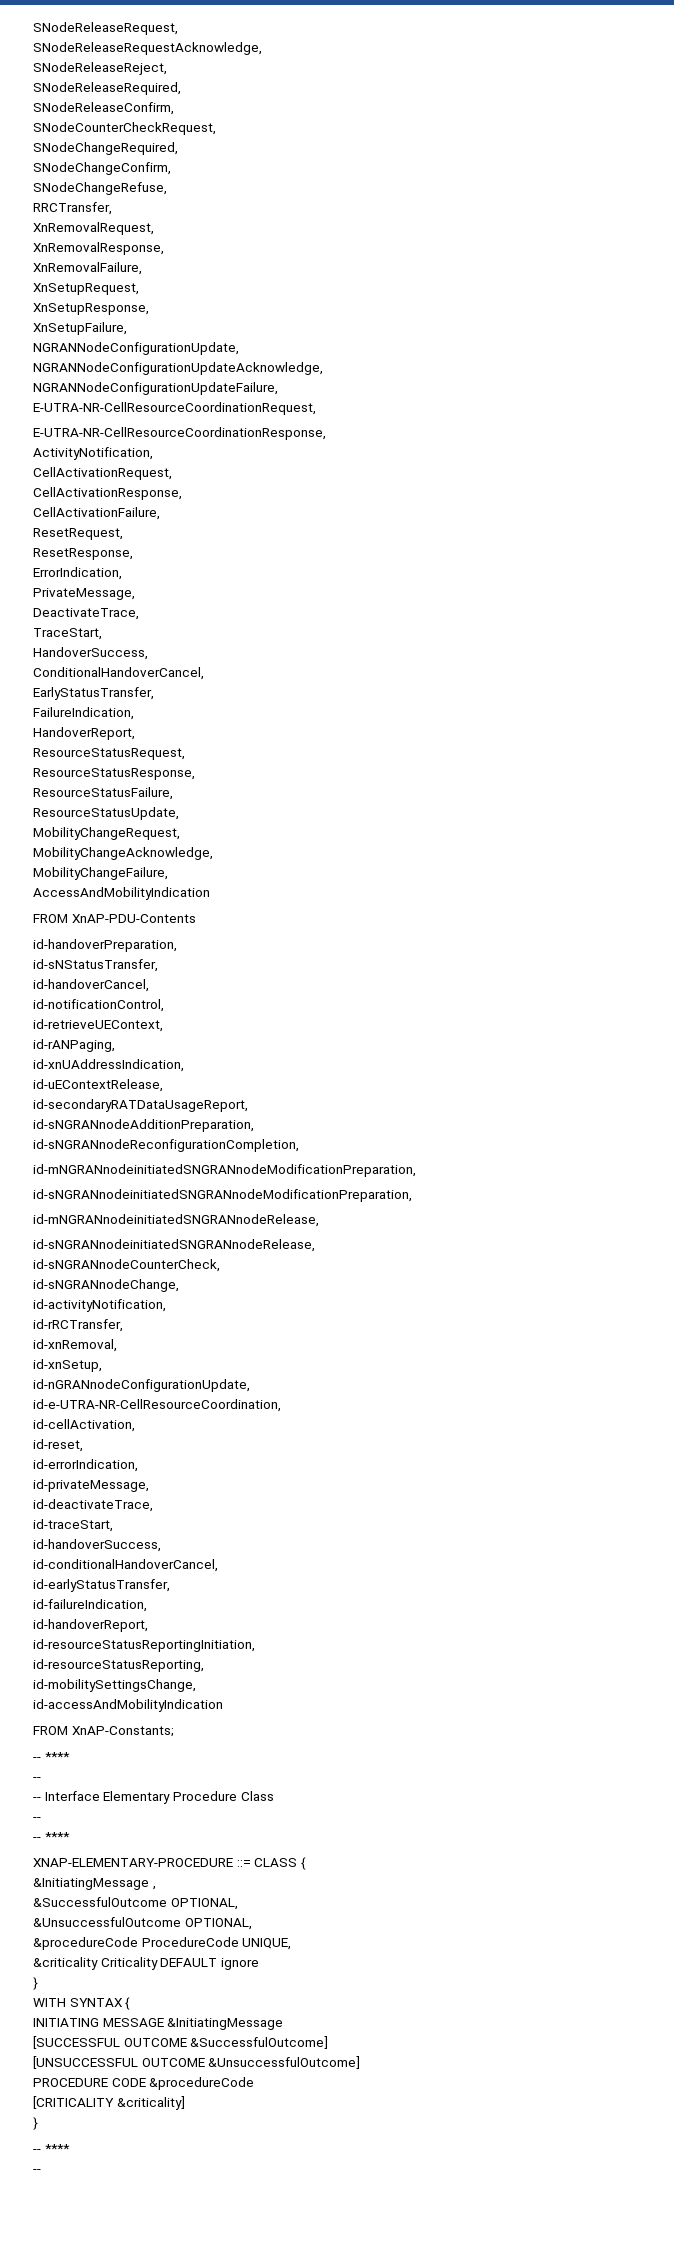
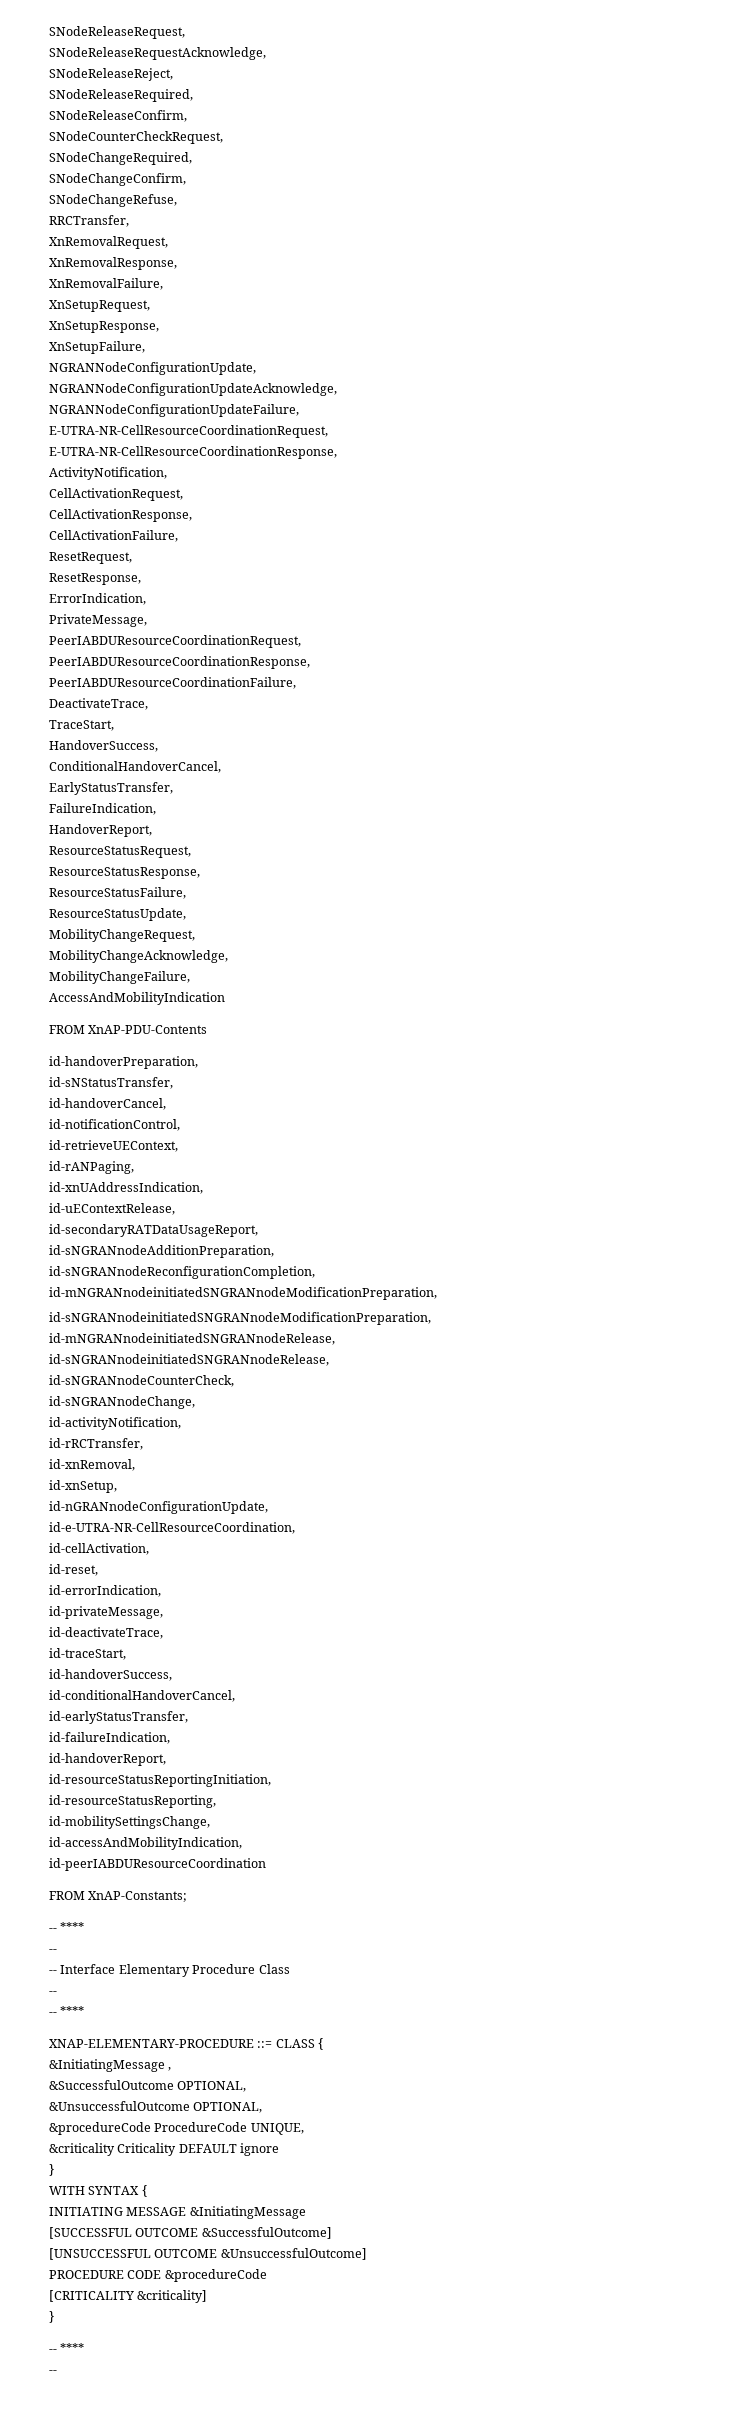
(135, 594) none -> [49,635,301,648] [49,656,310,669] [49,677,296,689] // PeerIABDUResourceCoordinationRequest, // PeerIABDUResourceCoordinationResponse, // PeerIABDUResourceCoordinationFailure,
[33,1699,223,1712] id-accessAndMobilityIndication -> [49,1837,242,1850] [49,1858,266,1871] id-accessAndMobilityIndication, // id-peerIABDUResourceCoordination

